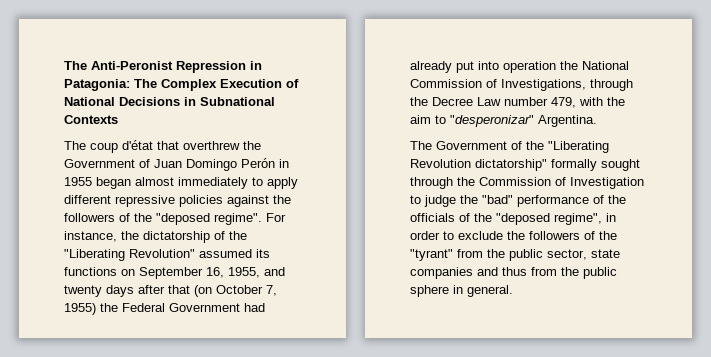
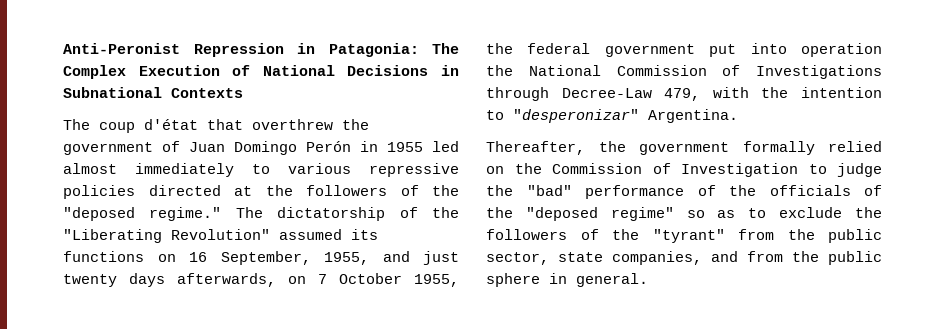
[64,61,87,70] The -> (63, 48) none
[64,159,135,168] Government -> [63,142,153,155] government
[96,177,131,189] began -> [432,141,459,152] led
[267,177,298,189] [64,195,269,207] apply different repressive policies against -> [288,163,459,177] [63,185,252,199] various repressive policies directed at
[214,213,286,225] [64,231,139,242] regime". For instance, the -> [149,207,263,221] regime." The
[139,267,224,279] September 16, -> [189,251,311,265] 16 September,
(285, 271) none -> [423,251,459,265] just
[138,285,277,297] [64,303,265,315] [410,61,452,73] after that (on October 7, 1955) the Federal Government had already -> [177,273,459,287] [486,43,695,57] afterwards, on 7 October 1955, the federal government
[501,79,633,91] [410,97,548,106] Investigations, through the Decree Law number -> [756,65,882,79] [486,87,652,101] Investigations through Decree-Law
[410,115,431,124] aim -> [801,87,882,98] intention
[410,141,609,153] [410,159,640,171] [410,177,453,189] The Government of the "Liberating Revolution dictatorship" formally sought through -> [486,141,882,155] [486,166,504,174] Thereafter, the government formally relied on
[554,213,616,225] [410,231,440,240] regime", in order -> [610,207,736,221] regime" so as
[410,267,527,279] companies and thus -> [612,251,738,265] companies, and

